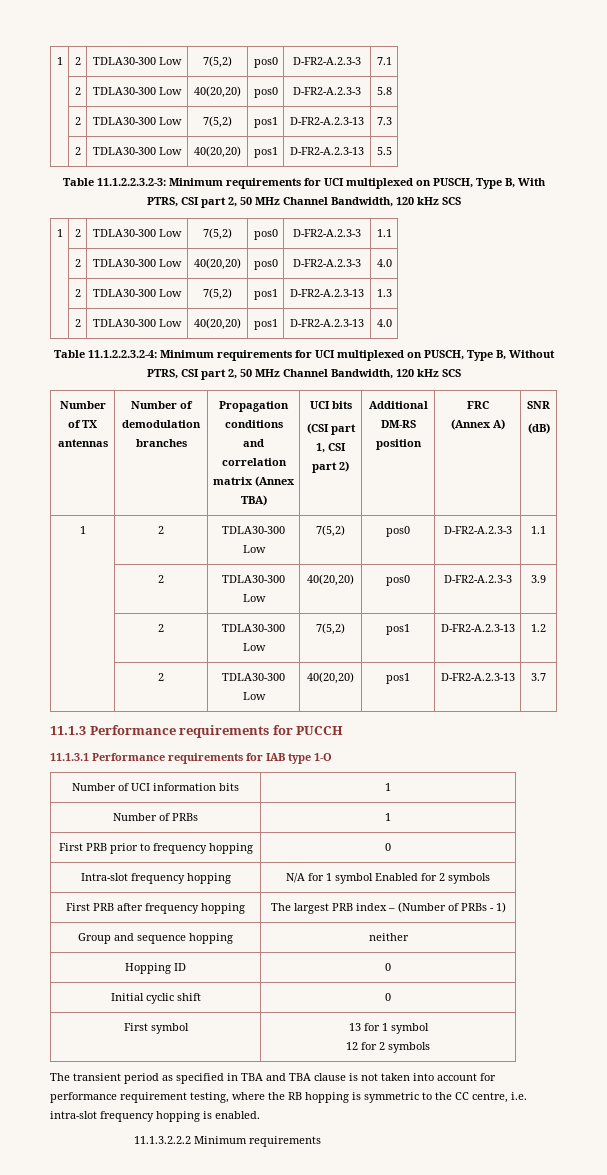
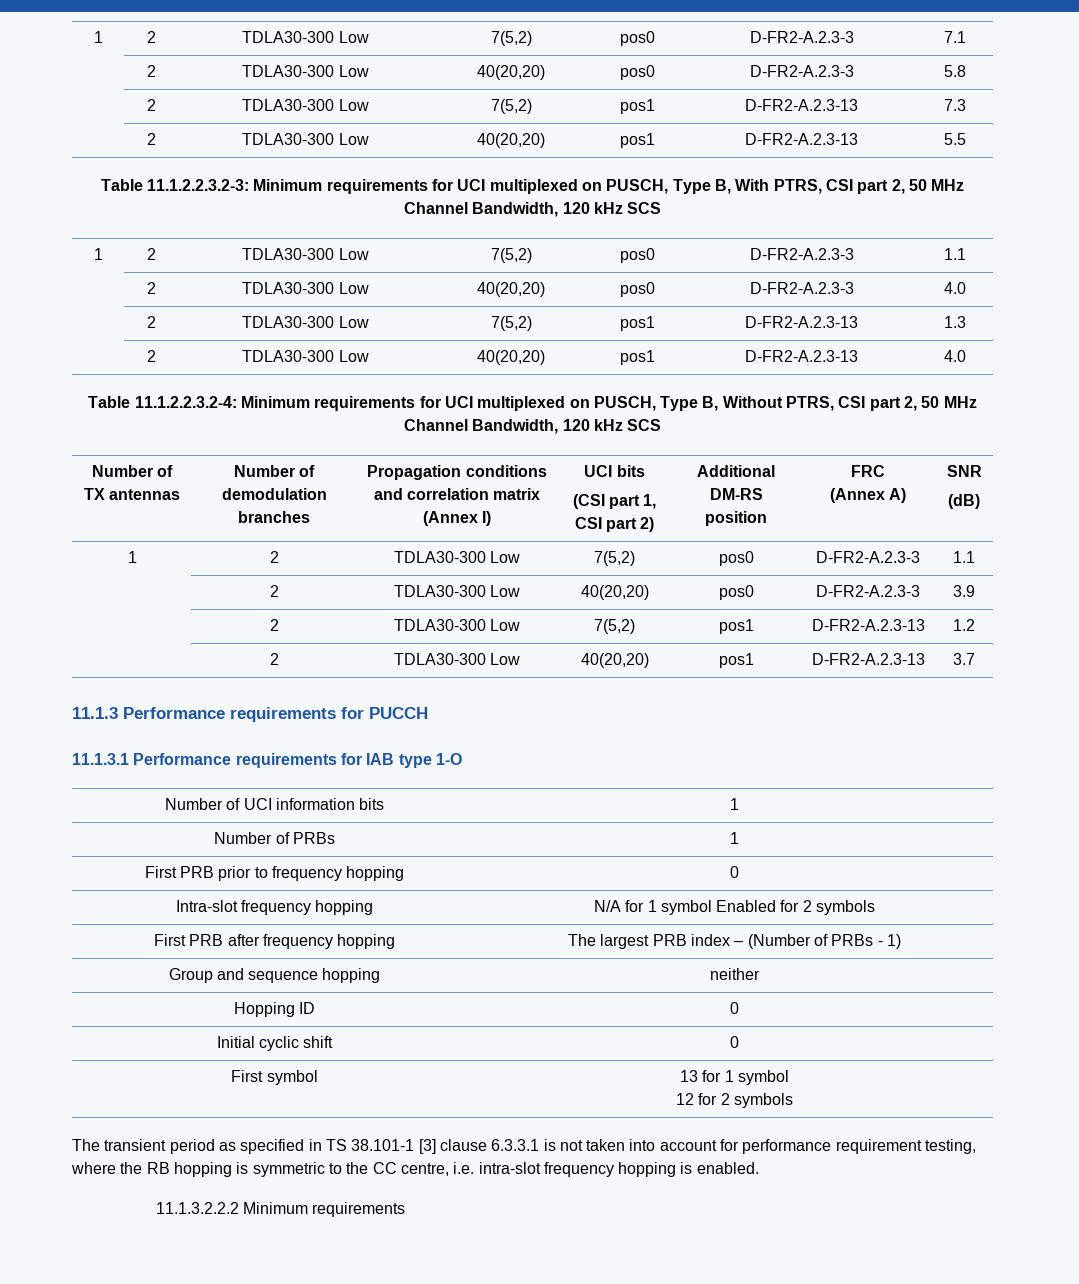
[240,495,267,506] TBA) -> [482,511,492,526] I)
[241,1073,346,1081] TBA and TBA clause -> [325,1139,540,1154] TS 38.101-1 [3] clause 6.3.3.1

